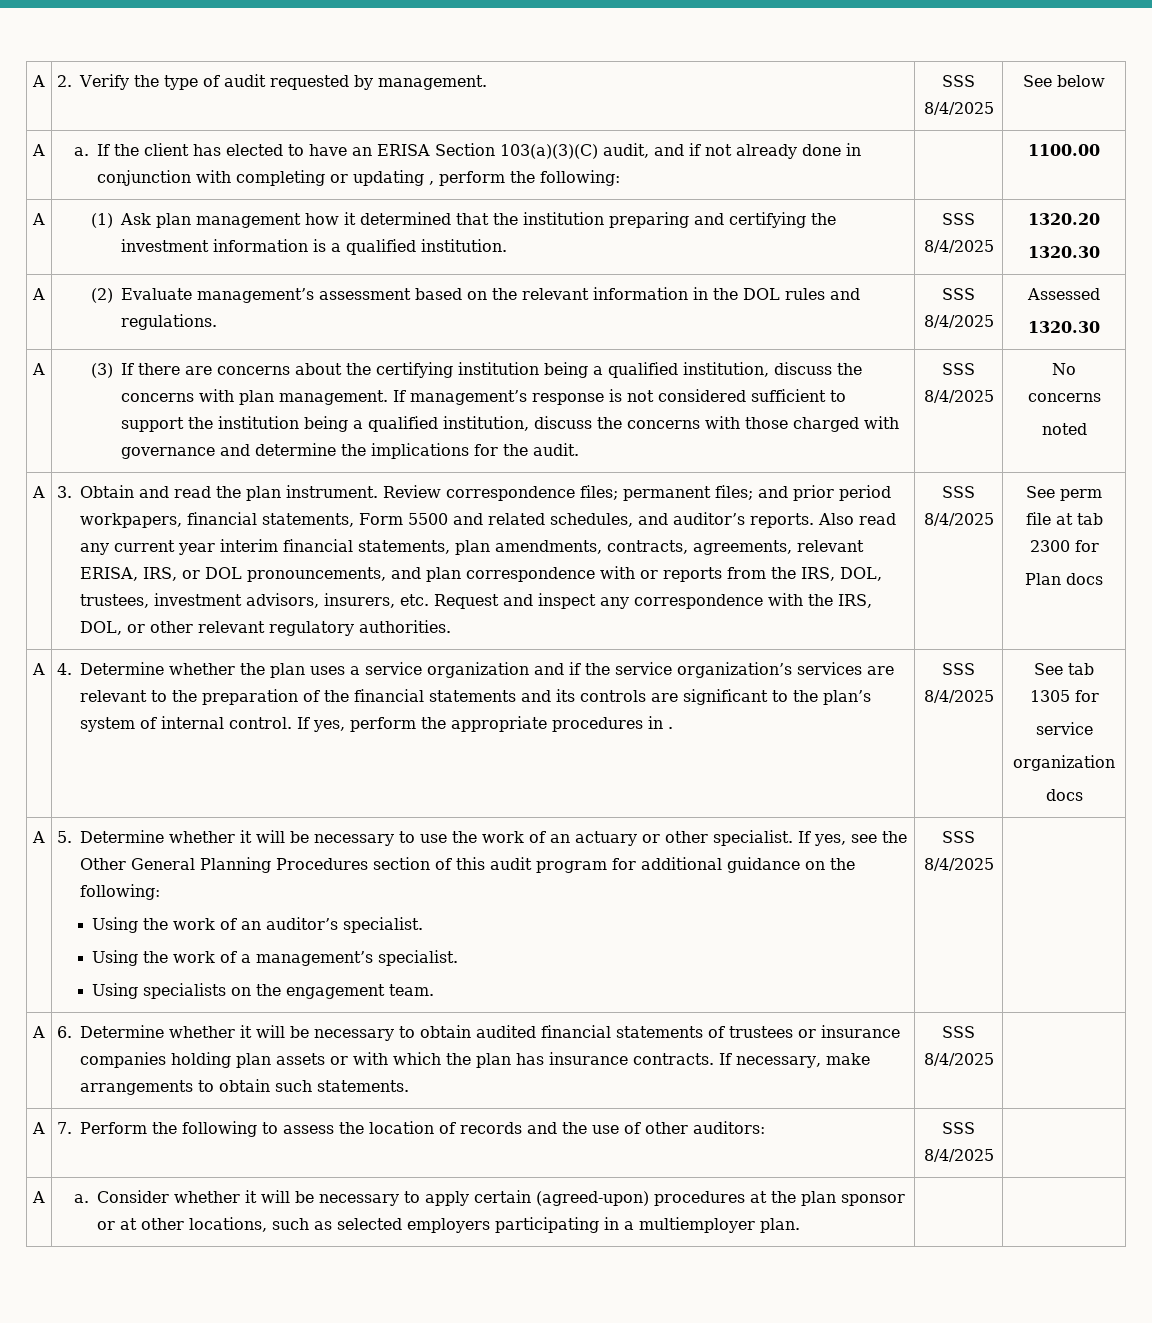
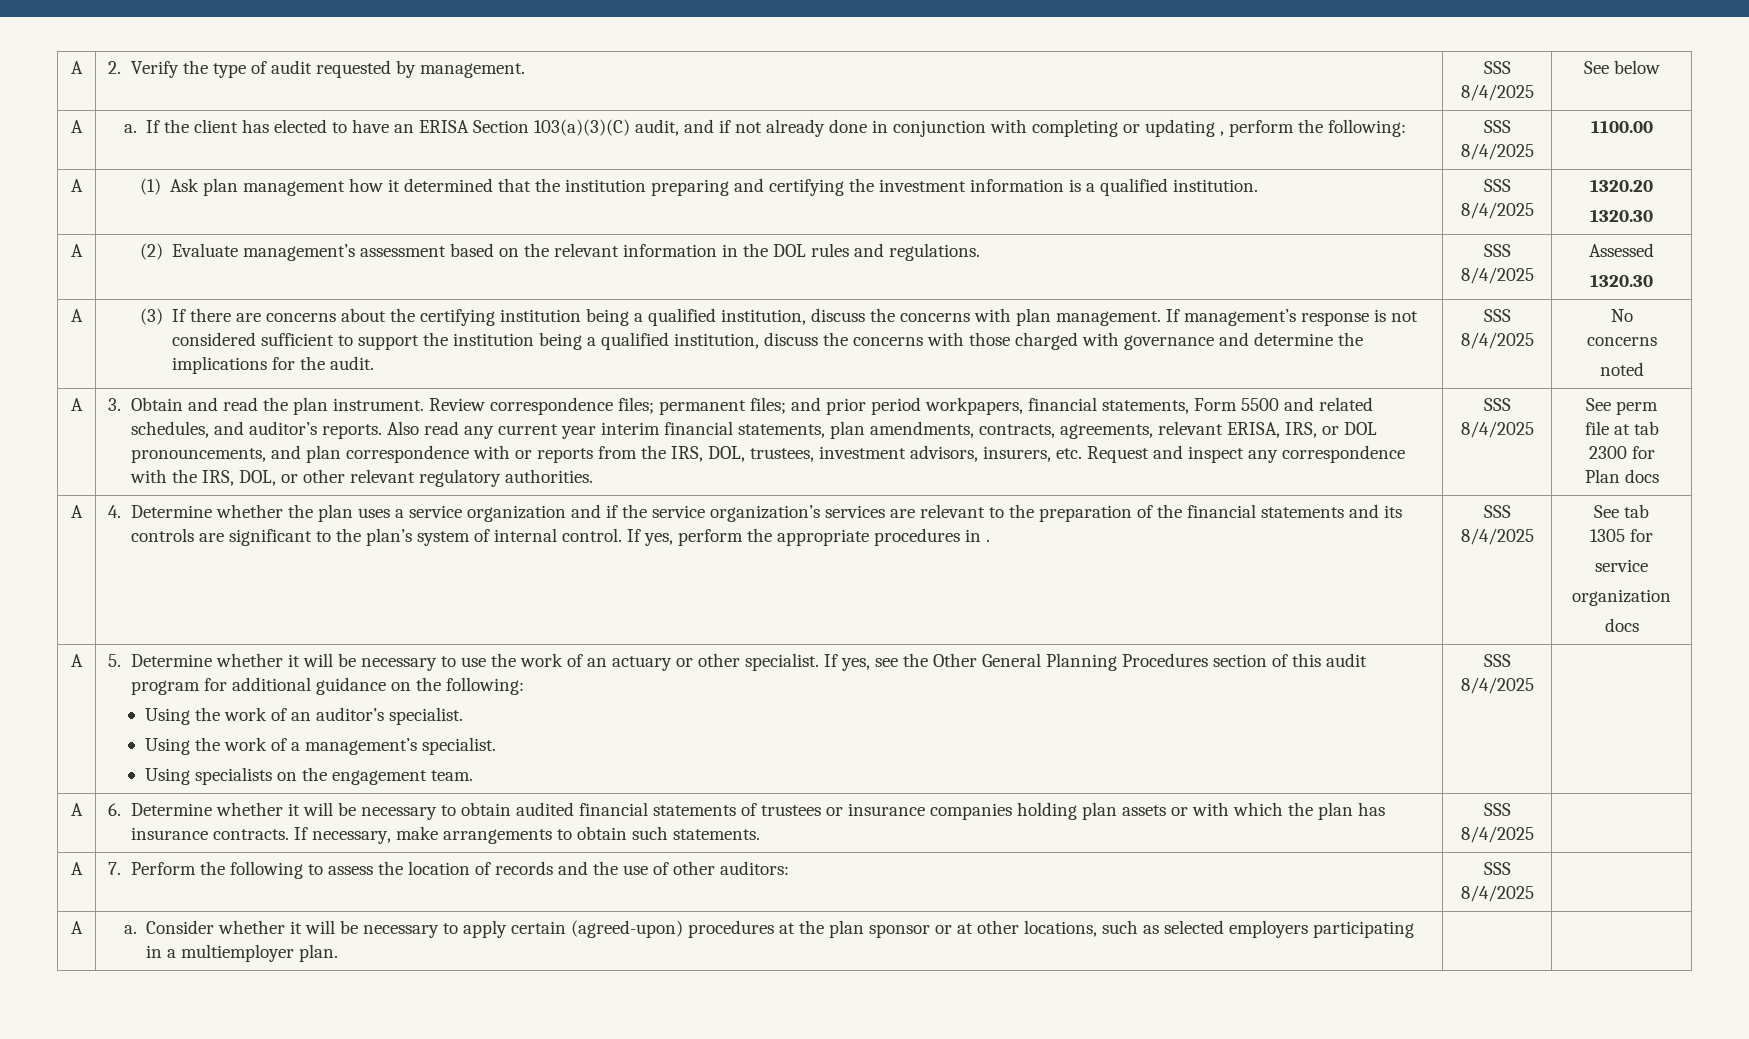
(621, 178) none -> [1483,120,1511,133] [1460,143,1534,160] SSS 8/4/2025

